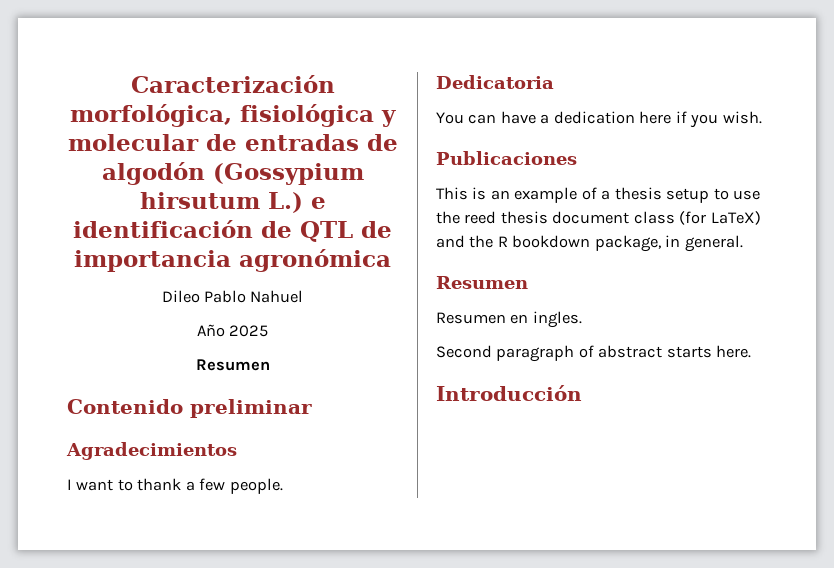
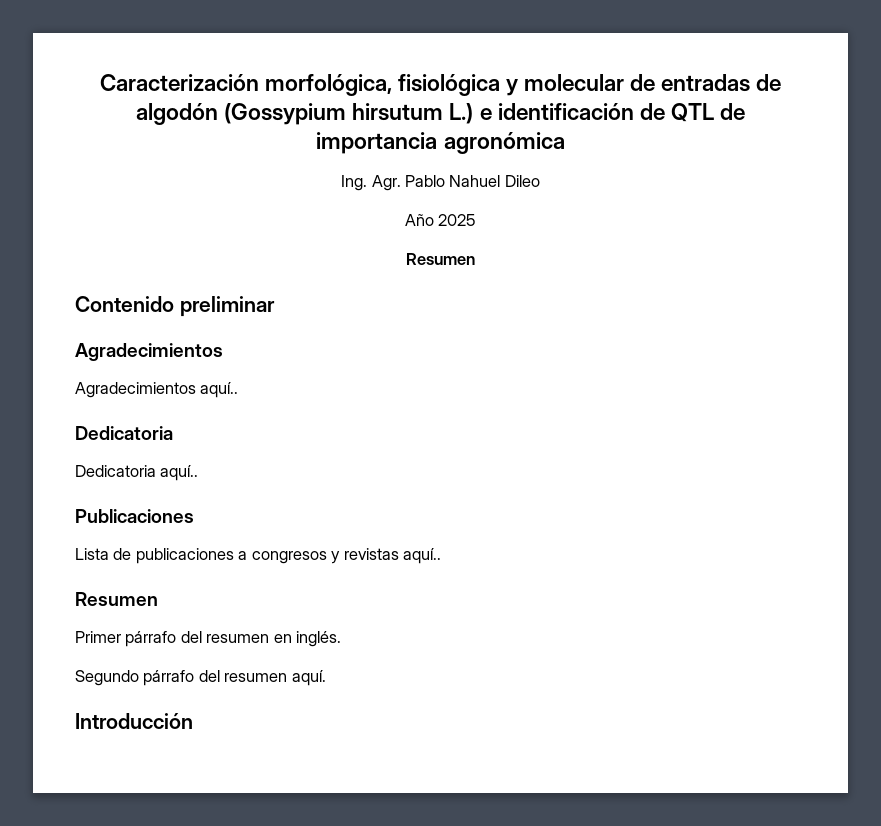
[161,290,200,303] Dileo -> [341,175,401,191] Ing. Agr.
(304, 296) none -> [504,175,540,187] Dileo
[67,478,283,494] [436,75,554,89] [436,111,762,128] [436,151,577,165] [436,187,761,203] [436,211,761,225] [436,235,743,252] [436,276,528,289] [436,311,582,328] [436,345,752,362] I want to thank a few people. // Dedicatoria // You can have a dedication here if you wish. // Publicaciones // This is an example of a thesis setup to use the reed thesis document class (for LaTeX) and the R bookdown package, in general. // Resumen // Resumen en ingles. // Second paragraph of abstract starts here. -> [75,382,239,398] [75,426,173,440] [75,465,199,481] [75,509,194,523] [75,548,442,564] [75,592,158,606] [75,631,342,647] [75,670,326,686] Agradecimientos aquí.. // Dedicatoria // Dedicatoria aquí.. // Publicaciones // Lista de publicaciones a congresos y revistas aquí.. // Resumen // Primer párrafo del resumen en inglés. // Segundo párrafo del resumen aquí.

